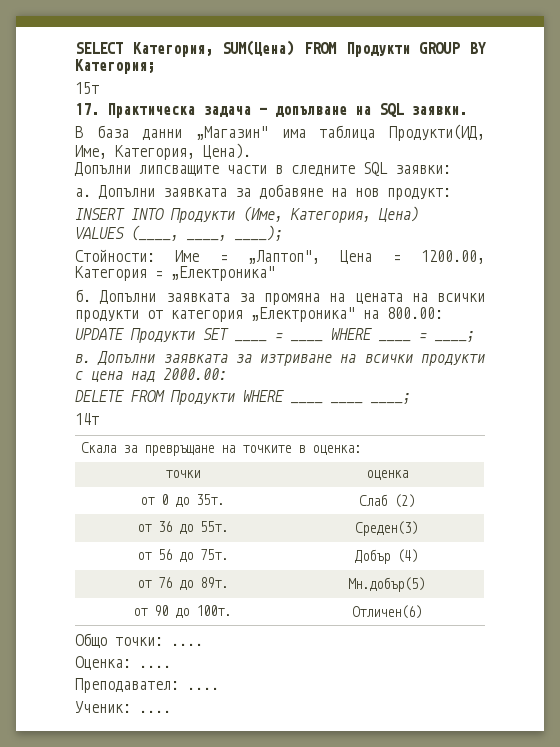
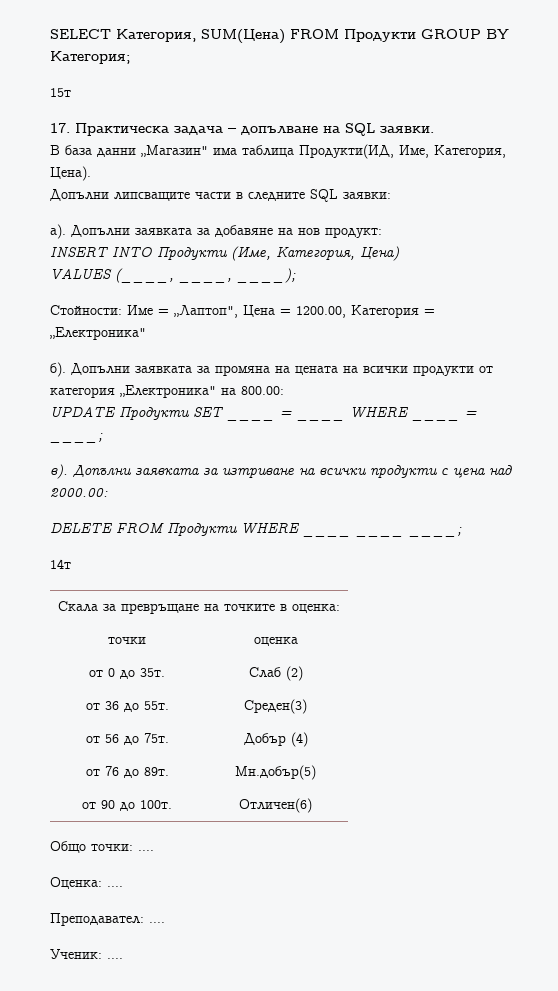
[75,188,91,197] a. -> [50,224,66,239] a).
[75,289,91,302] б. -> [50,362,66,377] б).
[75,354,91,363] в. -> [50,464,68,479] в).

